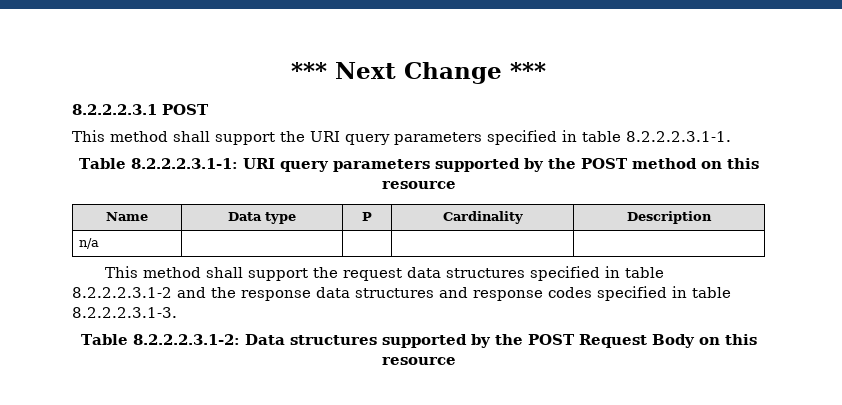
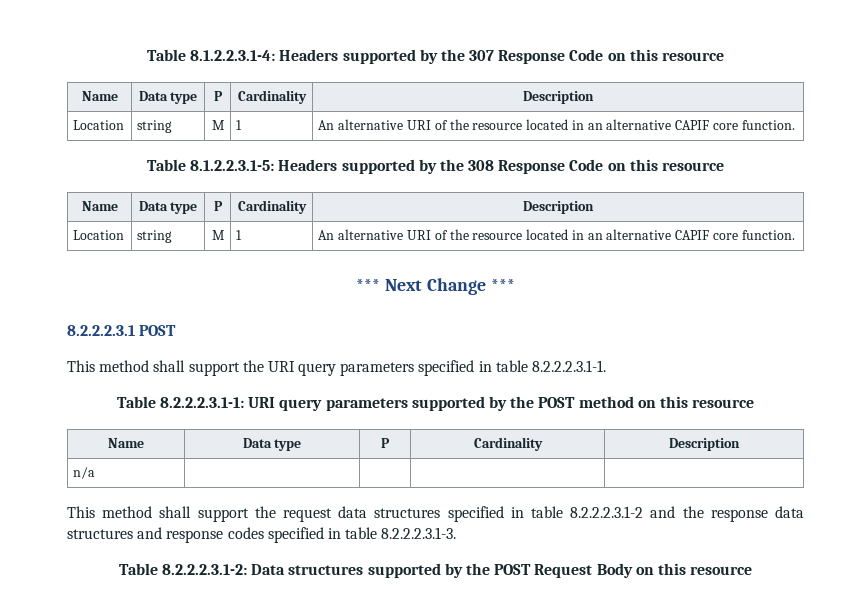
(291, 70) none -> [146,49,725,64] [81,91,118,101] [138,91,198,104] [213,91,223,101] [237,90,307,104] [523,91,594,104] [73,120,125,130] [137,120,173,133] [211,120,225,130] [236,120,243,130] [318,119,795,130] [146,159,725,174] [81,201,118,211] [138,201,198,214] [213,201,223,211] [237,200,307,214] [523,201,594,214] [73,230,125,240] [137,230,173,243] [211,230,225,240] [236,230,243,240] [318,229,795,240] Table 8.1.2.2.3.1-4: Headers supported by the 307 Response Code on this resource // Name | Data type | P | Cardinality | Description // Location | string | M | 1 | An alternative URI of the resource located in an alternative CAPIF core function. // Table 8.1.2.2.3.1-5: Headers supported by the 308 Response Code on this resource // Name | Data type | P | Cardinality | Description // Location | string | M | 1 | An alternative URI of the resource located in an alternative CAPIF core function. //

